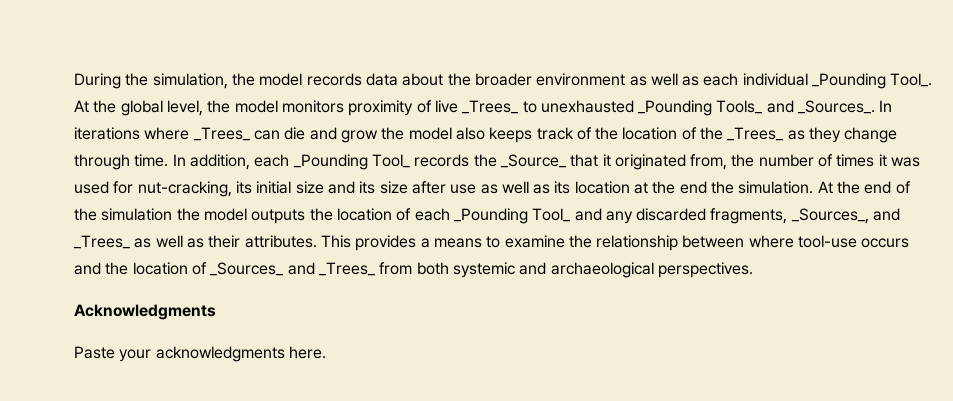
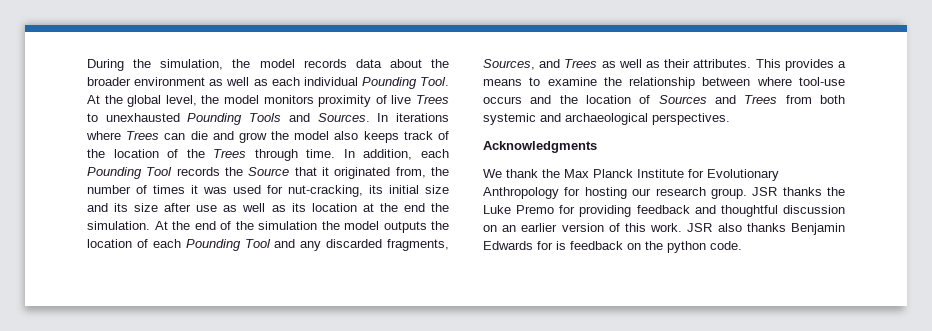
[811,73,933,89] _Pounding Tool_. -> [361,77,449,89] Pounding Tool.
[461,100,519,114] _Trees_ -> [416,95,449,104] Trees
[637,100,876,116] _Pounding Tools_ and _Sources_. -> [187,113,370,125] Pounding Tools and Sources.
[192,127,250,141] _Trees_ -> [126,131,160,140] Trees
[726,127,898,143] _Trees_ as they change -> [213,149,247,158] Trees
[292,154,410,170] _Pounding Tool_ -> [87,167,173,179] Pounding Tool
[499,154,566,168] _Source_ -> [248,167,290,176] Source
[452,208,571,224] _Pounding Tool_ -> [185,239,271,251] Pounding Tool
[790,208,901,224] [73,235,130,249] _Sources_, and _Trees_ -> [483,59,598,70] Sources, and Trees
[209,262,375,276] _Sources_ and _Trees_ -> [658,95,778,104] Sources and Trees
[74,346,326,362] Paste your acknowledgments here. -> [483,169,779,181] [483,187,845,199] [483,205,845,217] [483,223,845,235] [483,241,742,253] We thank the Max Planck Institute for Evolutionary Anthropology for hosting our research group. JSR thanks the Luke Premo for providing feedback and thoughtful discussion on an earlier version of this work. JSR also thanks Benjamin Edwards for is feedback on the python code.

